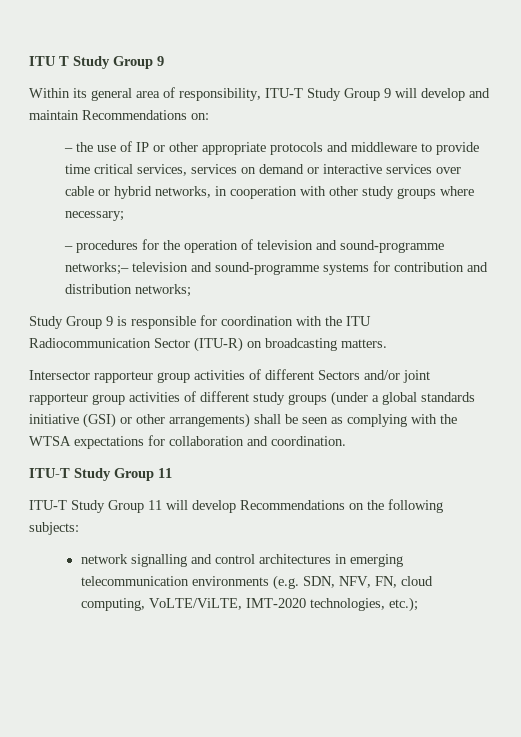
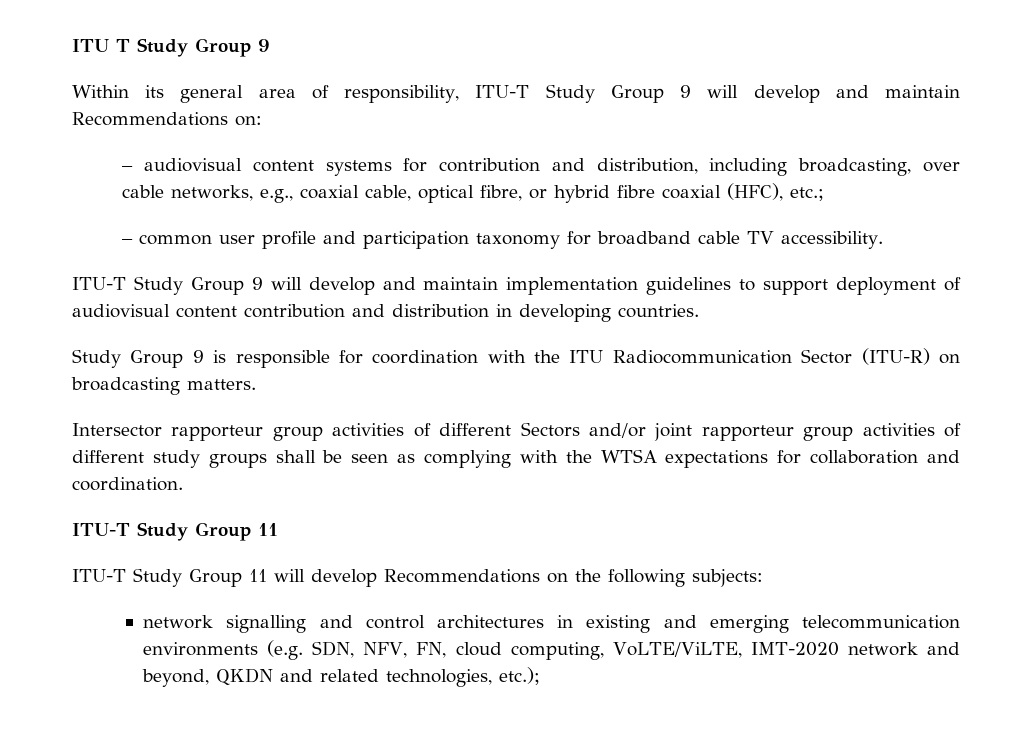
[75,141,479,155] [64,164,461,176] [64,186,474,199] [64,211,124,221] [63,239,444,253] [64,261,488,275] [64,284,191,297] the use of IP or other appropriate protocols and middleware to provide time critical services, services on demand or interactive services over cable or hybrid networks, in cooperation with other study groups where necessary; // – procedures for the operation of television and sound-programme networks;– television and sound-programme systems for contribution and distribution networks; -> [144,158,961,176] [122,183,825,203] [122,231,884,249] [72,276,961,295] [72,304,699,322] audiovisual content systems for contribution and distribution, including broadcasting, over cable networks, e.g., coaxial cable, optical fibre, or hybrid fibre coaxial (HFC), etc.; // – common user profile and participation taxonomy for broadband cable TV accessibility. // ITU-T Study Group 9 will develop and maintain implementation guidelines to support deployment of audiovisual content contribution and distribution in developing countries.
[331,391,475,406] [29,413,250,428] (under a global standards initiative (GSI) or other arrangements) -> (267, 460) none
(347, 559) none -> [586,615,697,633] existing and
(306, 603) none -> [847,642,960,656] [142,668,380,687] network and beyond, QKDN and related

